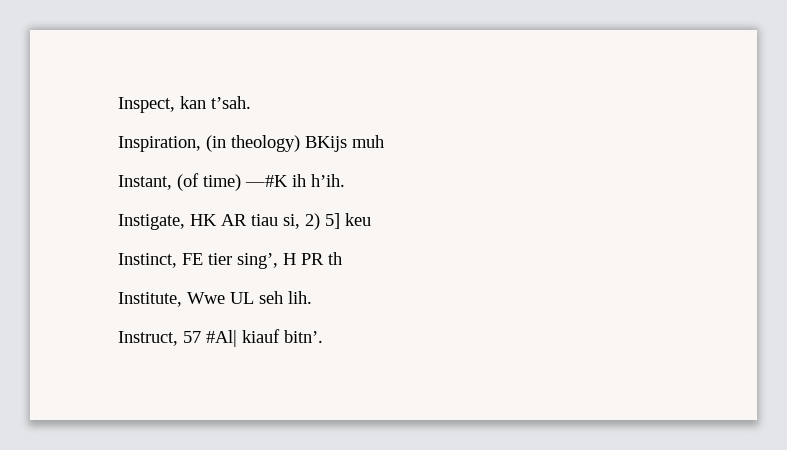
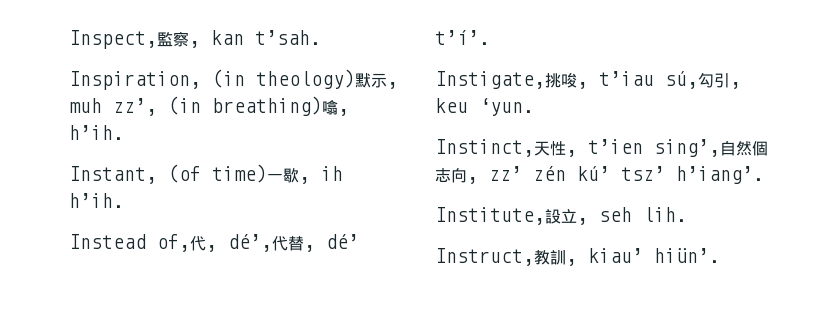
(175, 105) none -> [157,31,200,48] 監察,
[305,136,347,152] BKijs -> [355,73,398,89] 默示,
(384, 141) none -> [113,96,349,116] [69,125,124,140] zz’, (in breathing)噏, h’ih.
[245,175,288,187] —#K -> [267,168,310,184] 一歇,
[118,213,340,230] Instigate, HK AR tiau si, 2) 5] -> [69,234,359,252] [435,30,490,45] [435,71,741,89] Instead of,代, dé’,代替, dé’ t’í’. // Instigate,挑唆, t’iau sú,勾引,
(371, 219) none -> [479,98,534,116] ‘yun.
[182,252,342,269] FE tier sing’, H PR th -> [534,139,768,157] [435,166,764,184] 天性, t’ien sing’,自然個志向, zz’ zén kú’ tsz’ h’iang’.
[187,292,254,304] Wwe UL -> [545,209,588,225] 設立,
[183,329,323,347] 57 #Al| kiauf bitn’. -> [534,248,720,266] 教訓, kiau’ hiün’.

